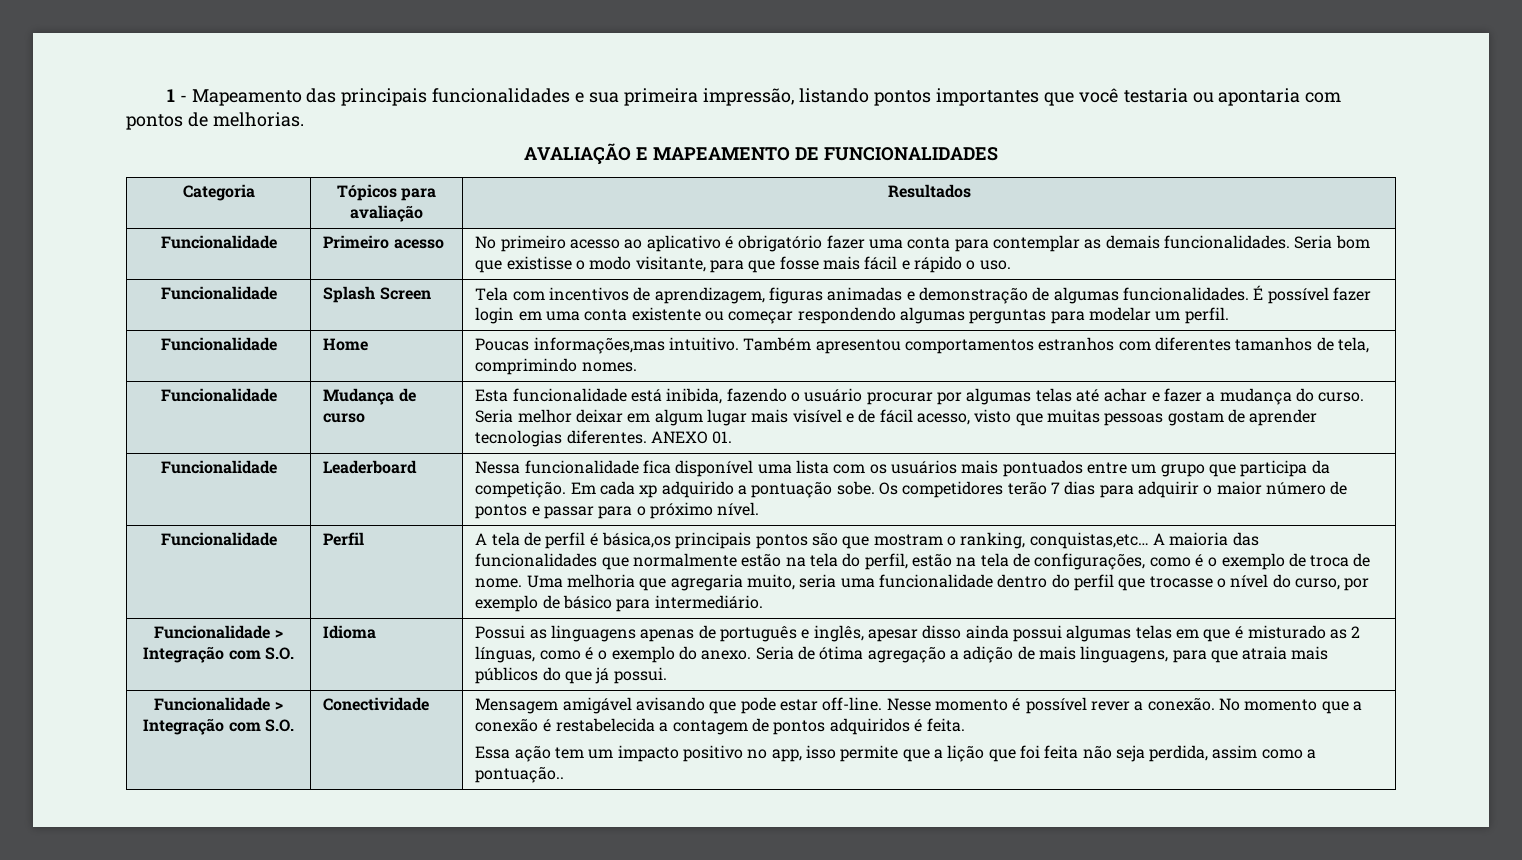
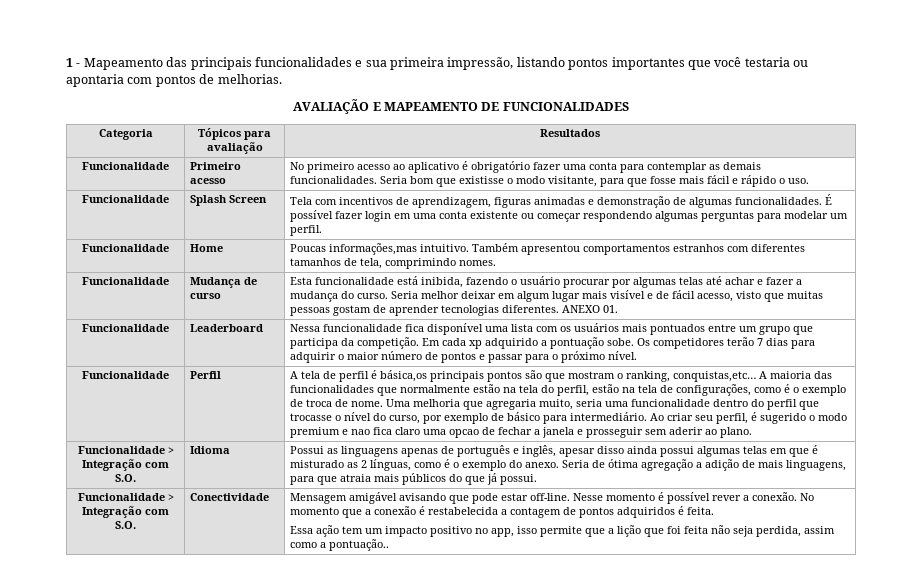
(763, 602) none -> [650,412,848,424] [290,427,753,438] Ao criar seu perfil, é sugerido o modo premium e nao fica claro uma opcao de fechar a janela e prosseguir sem aderir ao plano.

